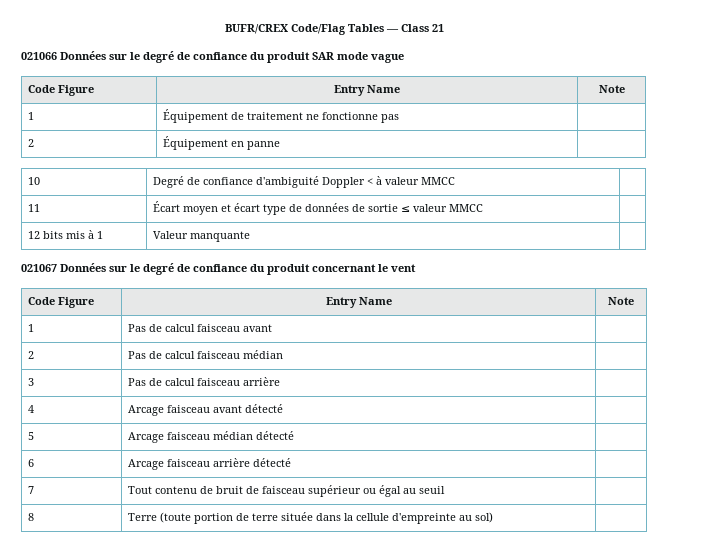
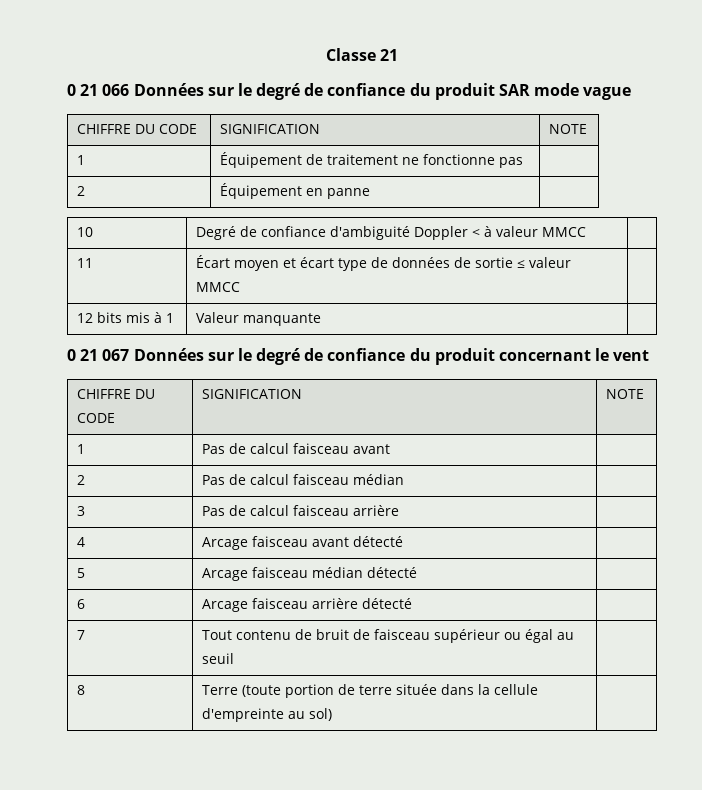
[224,24,444,35] [21,52,57,60] BUFR/CREX Code/Flag Tables — Class 21 // 021066 -> [325,48,399,61] [67,84,130,96] Classe 21 // 0 21 066
[28,85,95,96] [334,85,401,96] [598,85,625,93] Code Figure | Entry Name | Note -> [77,124,198,134] [220,124,321,134] [549,124,588,134] CHIFFRE DU CODE | SIGNIFICATION | NOTE
[21,264,57,272] 021067 -> [67,349,130,361] 0 21 067
[28,297,95,308] [325,297,392,308] [608,297,634,305] Code Figure | Entry Name | Note -> [77,389,156,399] [77,413,116,423] [202,389,303,399] [606,389,645,399] CHIFFRE DU CODE | SIGNIFICATION | NOTE

